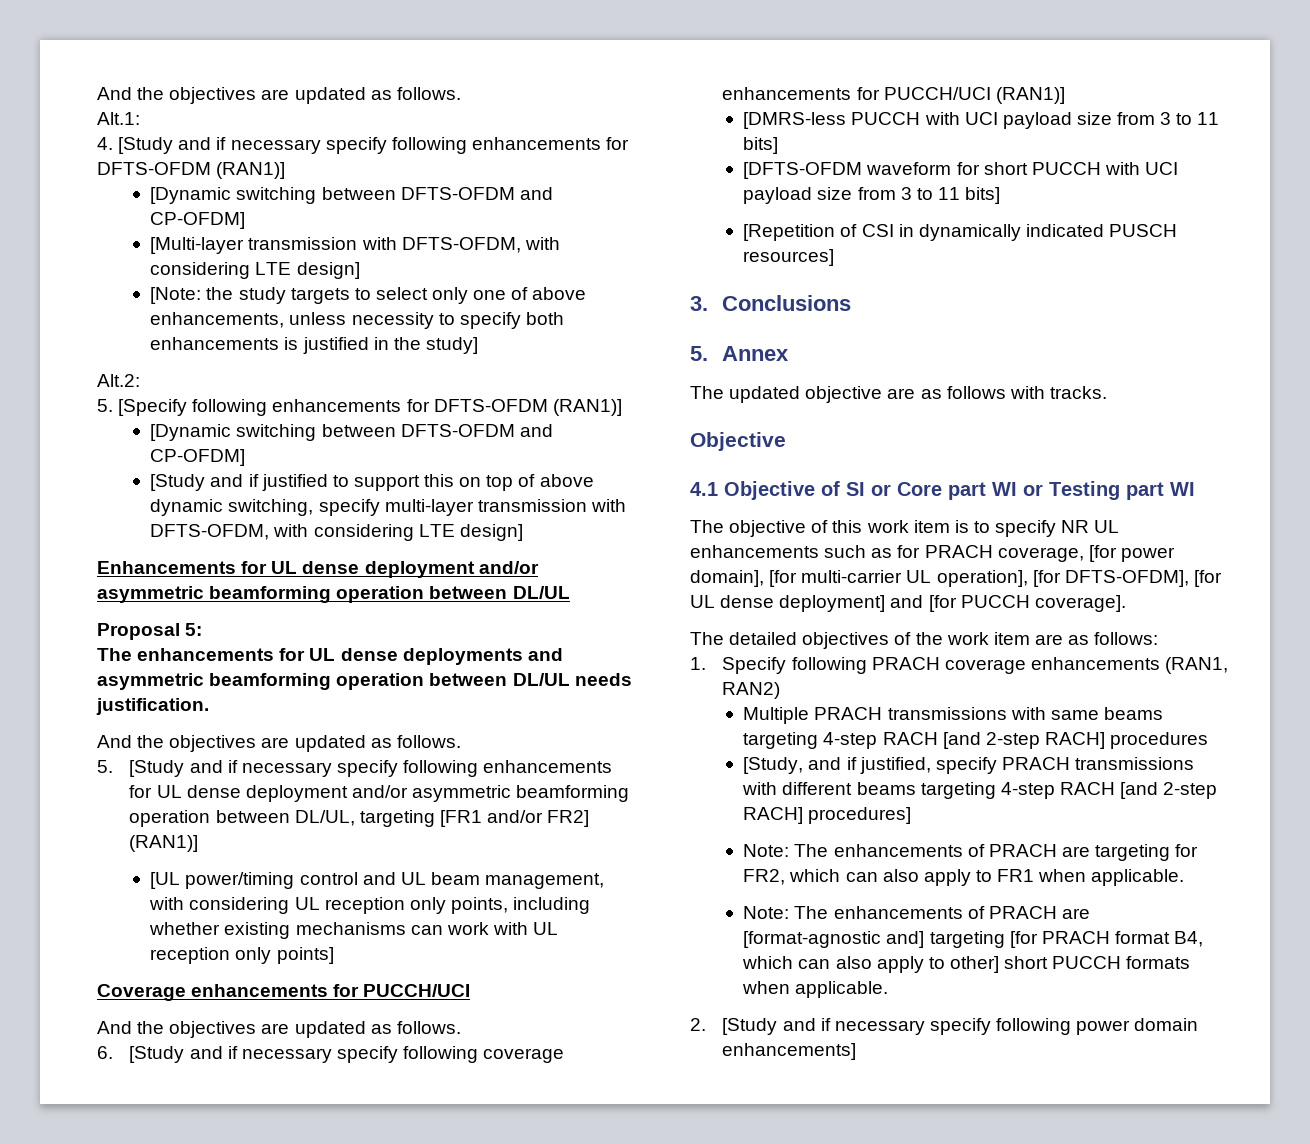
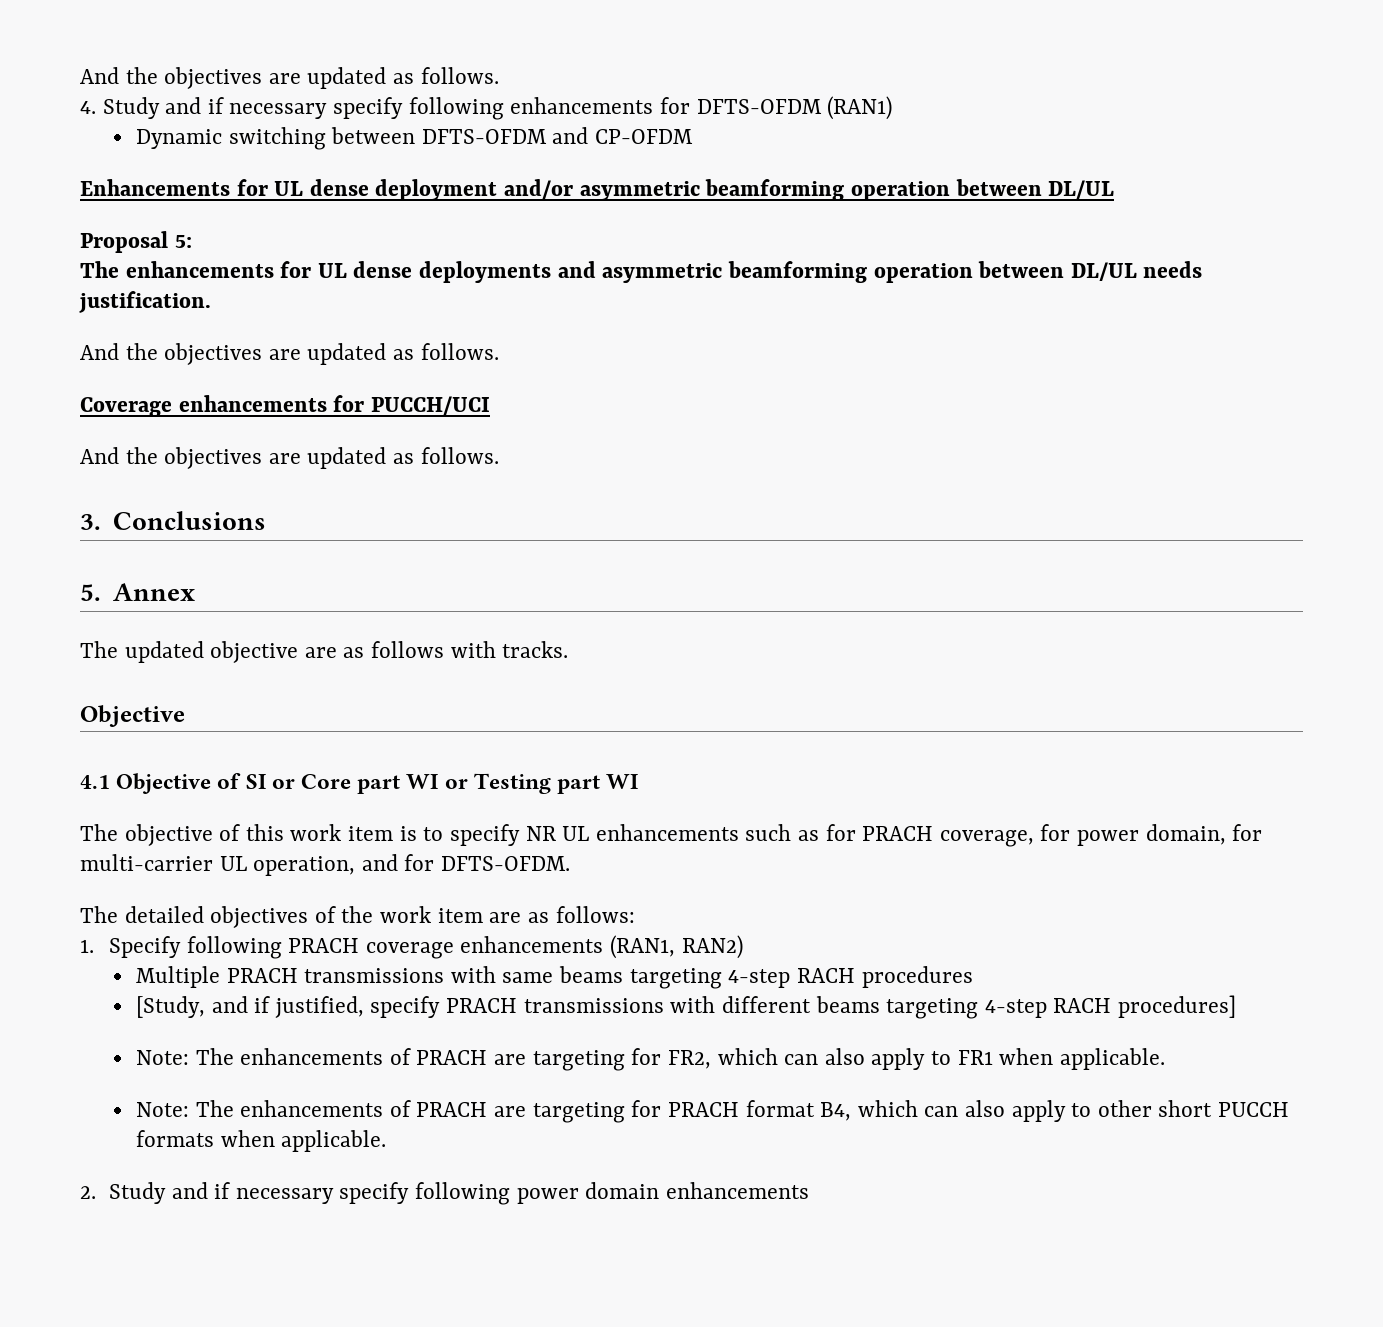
[97,87,461,104] [97,112,140,125] And the objectives are updated as follows. // Alt.1: -> [80,67,499,89] And the objectives are updated as follows.
[118,137,174,154] [Study -> [102,97,160,119] Study
[216,162,286,179] [150,187,553,204] [150,212,246,229] [150,237,560,254] [150,262,360,279] [150,287,587,304] [150,312,564,329] [150,337,478,354] [97,374,140,387] [97,399,622,416] [150,424,553,441] [150,449,246,466] [150,474,594,491] [150,499,626,516] [150,524,523,541] (RAN1)] // [Dynamic switching between DFTS-OFDM and CP-OFDM] // [Multi-layer transmission with DFTS-OFDM, with considering LTE design] // [Note: the study targets to select only one of above enhancements, unless necessity to specify both enhancements is justified in the study] // Alt.2: // 5. [Specify following enhancements for DFTS-OFDM (RAN1)] // [Dynamic switching between DFTS-OFDM and CP-OFDM] // [Study and if justified to support this on top of above dynamic switching, specify multi-layer transmission with DFTS-OFDM, with considering LTE design] -> [827,96,893,120] [135,127,694,150] (RAN1) // Dynamic switching between DFTS-OFDM and CP-OFDM
[97,760,613,777] [129,785,630,802] [129,810,590,827] [129,835,199,852] [150,872,605,889] [149,897,591,914] [149,922,559,939] [150,947,334,964] // 5. [Study and if necessary specify following enhancements for UL dense deployment and/or asymmetric beamforming operation between DL/UL, targeting [FR1 and/or FR2] (RAN1)] // [UL power/timing control and UL beam management, with considering UL reception only points, including whether existing mechanisms can work with UL reception only points] -> (499, 351) none
[97,1046,565,1063] [722,87,1065,104] [743,112,1220,129] [743,137,779,154] [743,162,1179,179] [743,187,1001,204] [743,224,1178,241] [743,249,835,266] // 6. [Study and if necessary specify following coverage enhancements for PUCCH/UCI (RAN1)] // [DMRS-less PUCCH with UCI payload size from 3 to 11 bits] // [DFTS-OFDM waveform for short PUCCH with UCI payload size from 3 to 11 bits] // [Repetition of CSI in dynamically indicated PUSCH resources] -> (499, 455) none
[1088,545,1175,562] [690,570,1222,587] [690,595,1126,612] [for power domain], [for multi-carrier UL operation], [for DFTS-OFDM], [for UL dense deployment] and [for PUCCH coverage]. -> [1040,824,1263,846] [80,854,571,876] for power domain, for multi-carrier UL operation, and for DFTS-OFDM.
[942,732,1105,749] [and 2-step RACH] -> (855, 975) none
[1120,782,1218,799] [743,807,804,824] [and 2-step RACH] -> (1112, 1005) none
[743,931,1038,948] [format-agnostic and] targeting [for -> [532,1100,662,1123] targeting for
[949,956,999,973] other] -> [1097,1100,1152,1117] other
[722,1018,778,1035] [Study -> [109,1182,167,1204] Study
[722,1043,857,1060] enhancements] -> [665,1182,809,1199] enhancements

